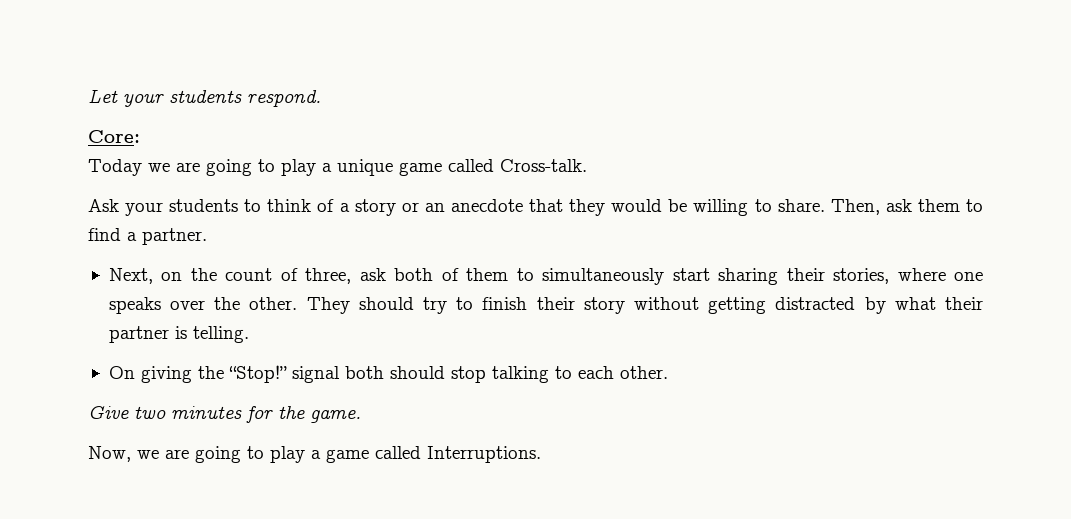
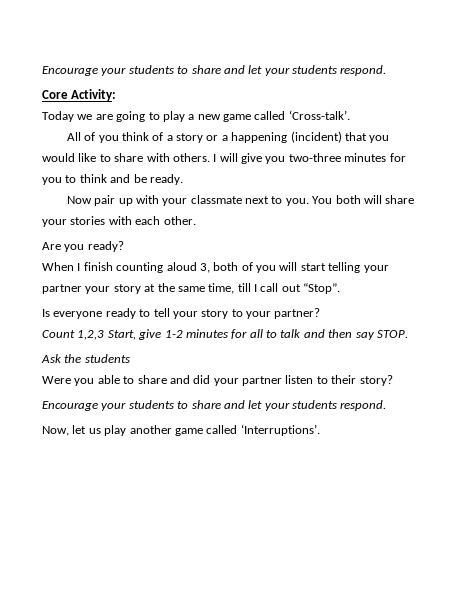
[88,89,321,107] [88,130,140,143] Let your students respond. // Core: -> [42,65,387,76] [42,89,117,101] Encourage your students to share and let your students respond. // Core Activity:
[337,159,587,176] [88,199,262,216] unique game called Cross-talk. // Ask your students to -> [197,110,350,122] [66,132,119,143] new game called ‘Cross-talk’. // All of you
[424,199,983,216] [88,228,207,245] [108,268,984,285] [108,297,984,314] [108,326,249,343] [108,365,668,383] [88,406,361,423] [88,446,541,463] an anecdote that they would be willing to share. Then, ask them to find a partner. // Next, on the count of three, ask both of them to simultaneously start sharing their stories, where one speaks over the other. They should try to finish their story without getting distracted by what their partner is telling. // On giving the “Stop!” signal both should stop talking to each other. // Give two minutes for the game. // Now, we are going to play a game called Interruptions. -> [221,131,390,143] [42,153,406,164] [42,174,183,185] [66,195,415,206] [42,216,196,227] [42,241,124,252] [42,262,389,273] [42,283,341,294] [42,308,321,319] [42,329,408,340] [41,354,130,363] [42,375,393,386] [42,400,387,411] [42,424,320,436] a happening (incident) that you would like to share with others. I will give you two-three minutes for you to think and be ready. // Now pair up with your classmate next to you. You both will share your stories with each other. // Are you ready? // When I finish counting aloud 3, both of you will start telling your partner your story at the same time, till I call out “Stop”. // Is everyone ready to tell your story to your partner? // Count 1,2,3 Start, give 1-2 minutes for all to talk and then say STOP. // Ask the students // Were you able to share and did your partner listen to their story? // Encourage your students to share and let your students respond. // Now, let us play another game called ‘Interruptions’.

